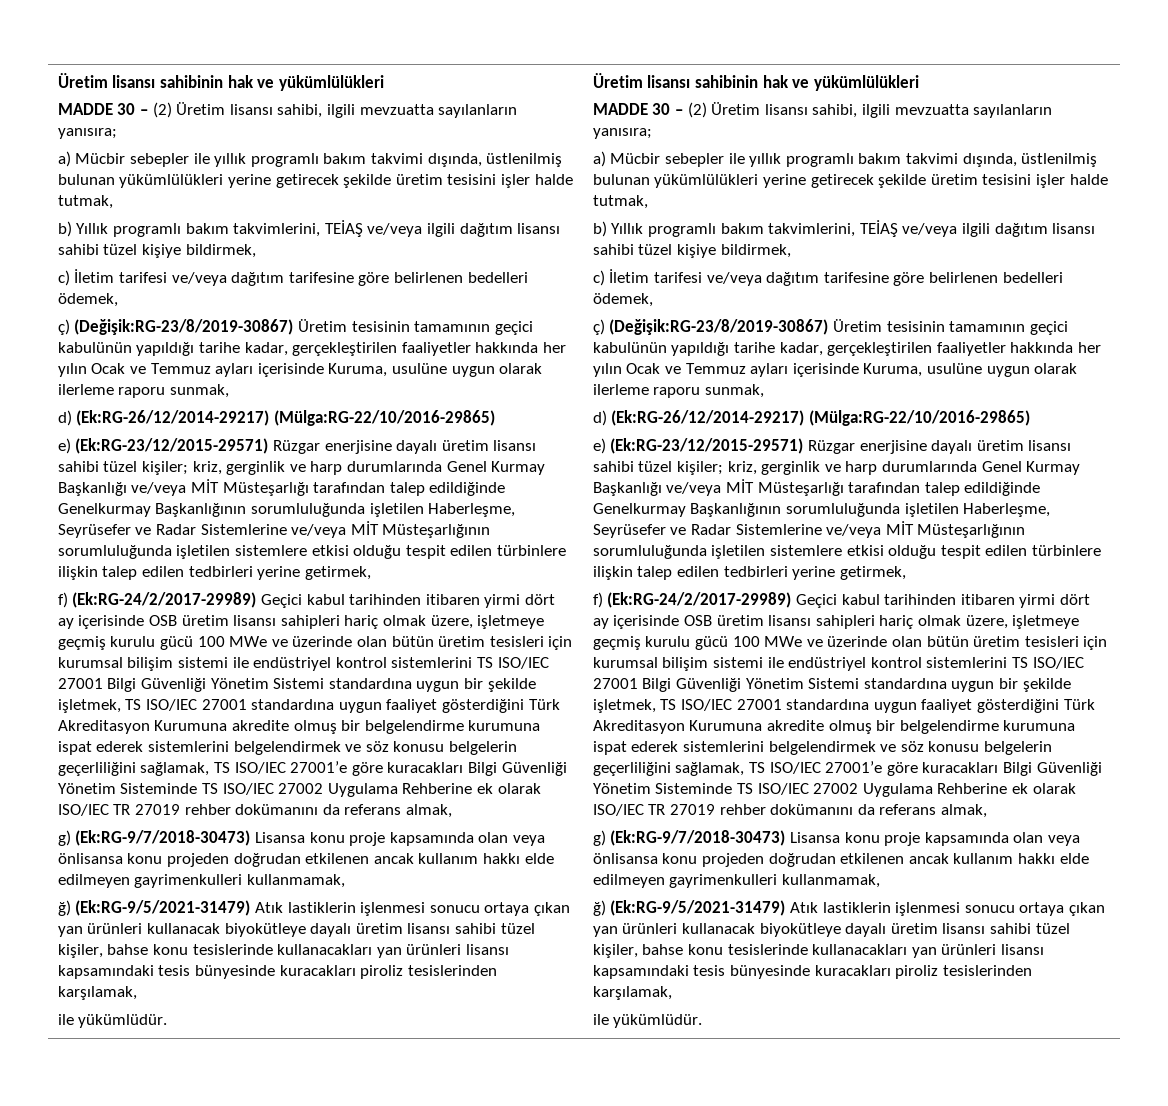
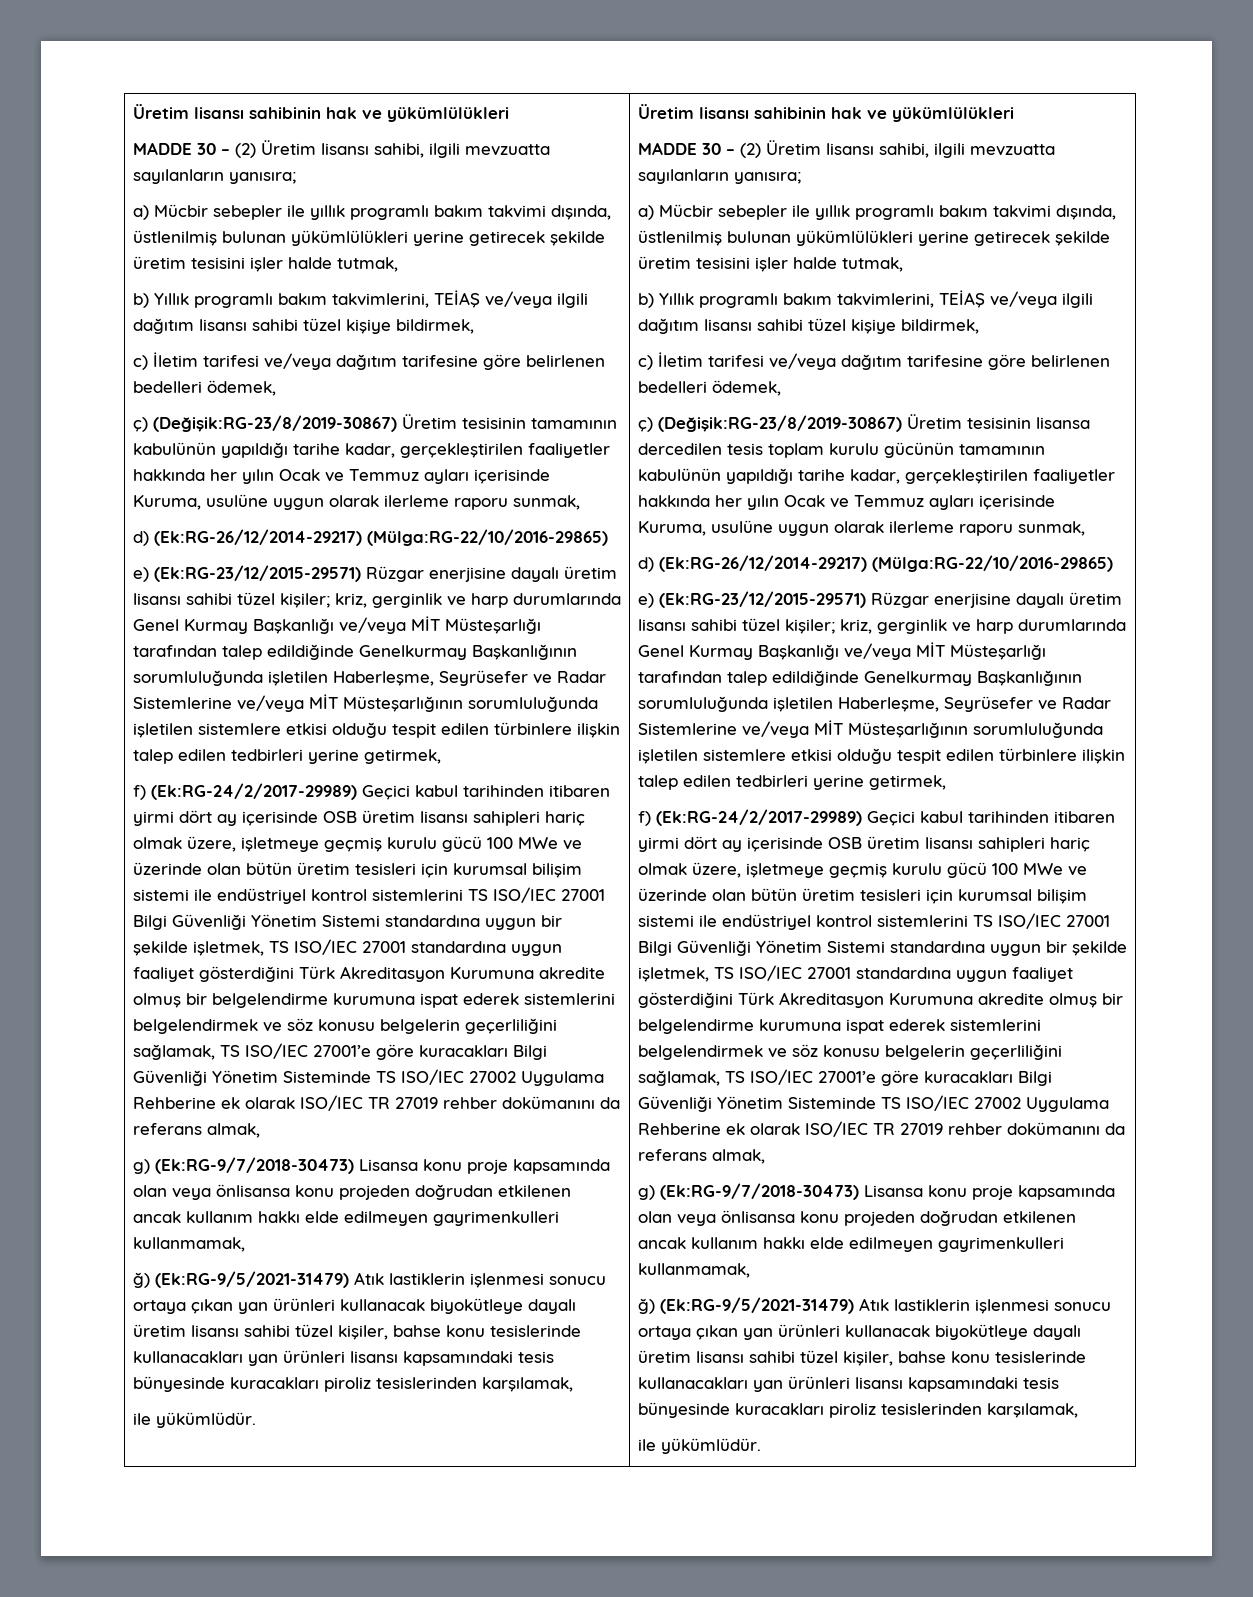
[494,321,533,335] geçici -> (617, 423) none
[949,321,1068,335] tamamının geçici -> [1035,417,1090,429] [637,442,1045,458] lisansa dercedilen tesis toplam kurulu gücünün tamamının

